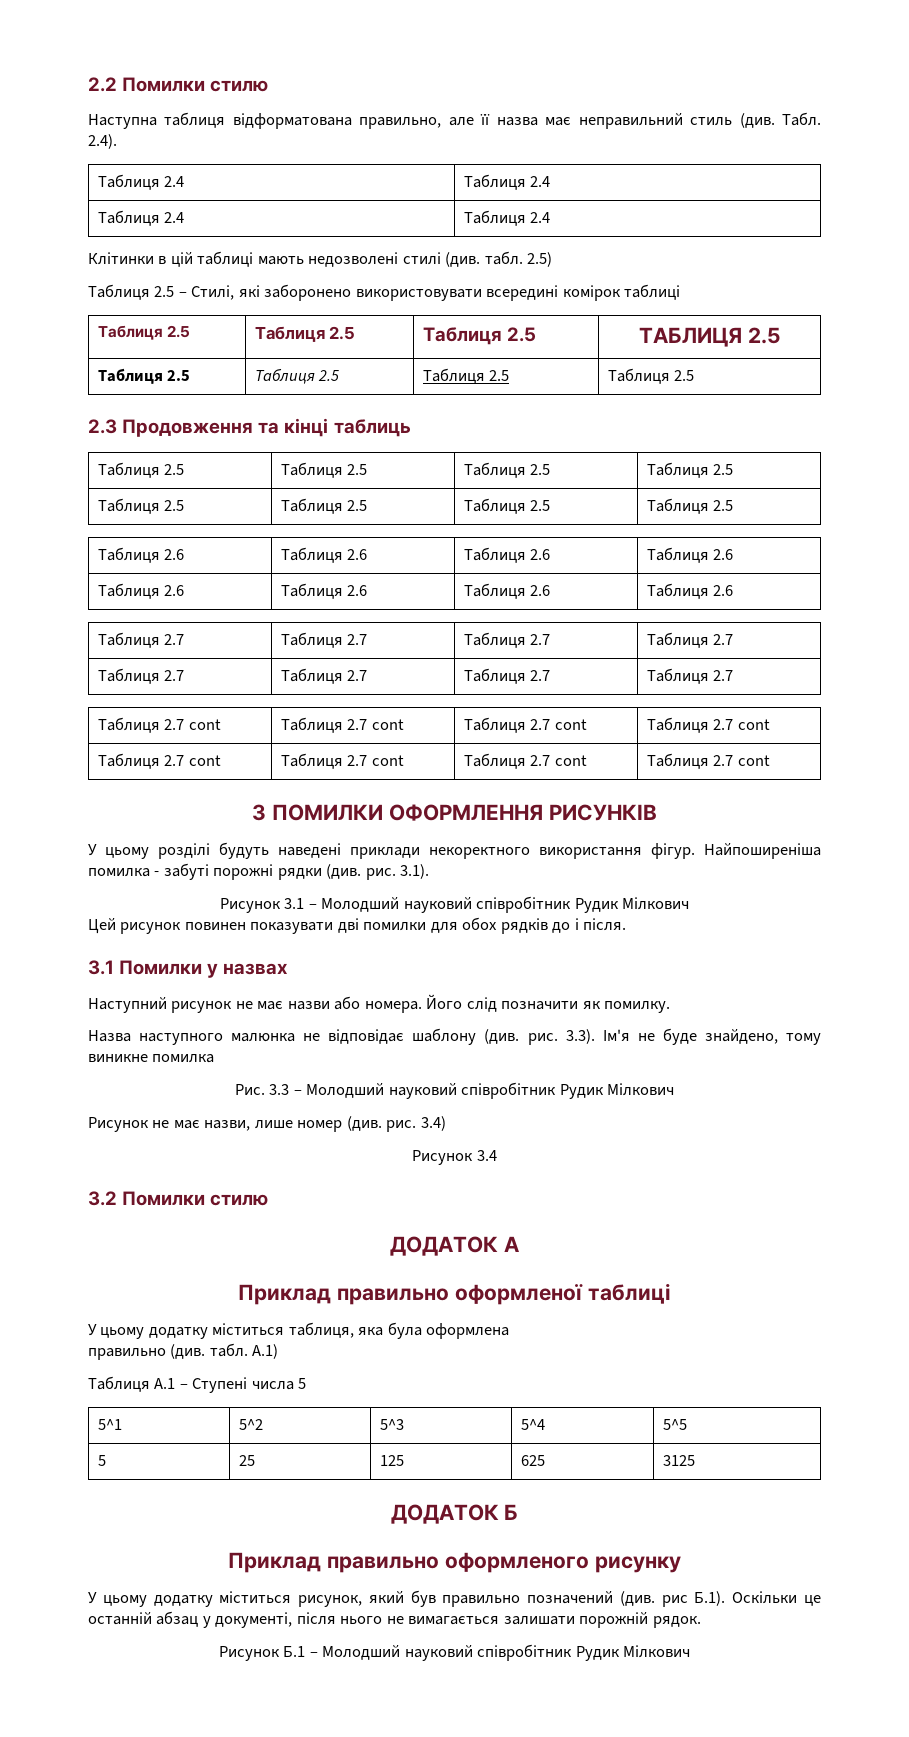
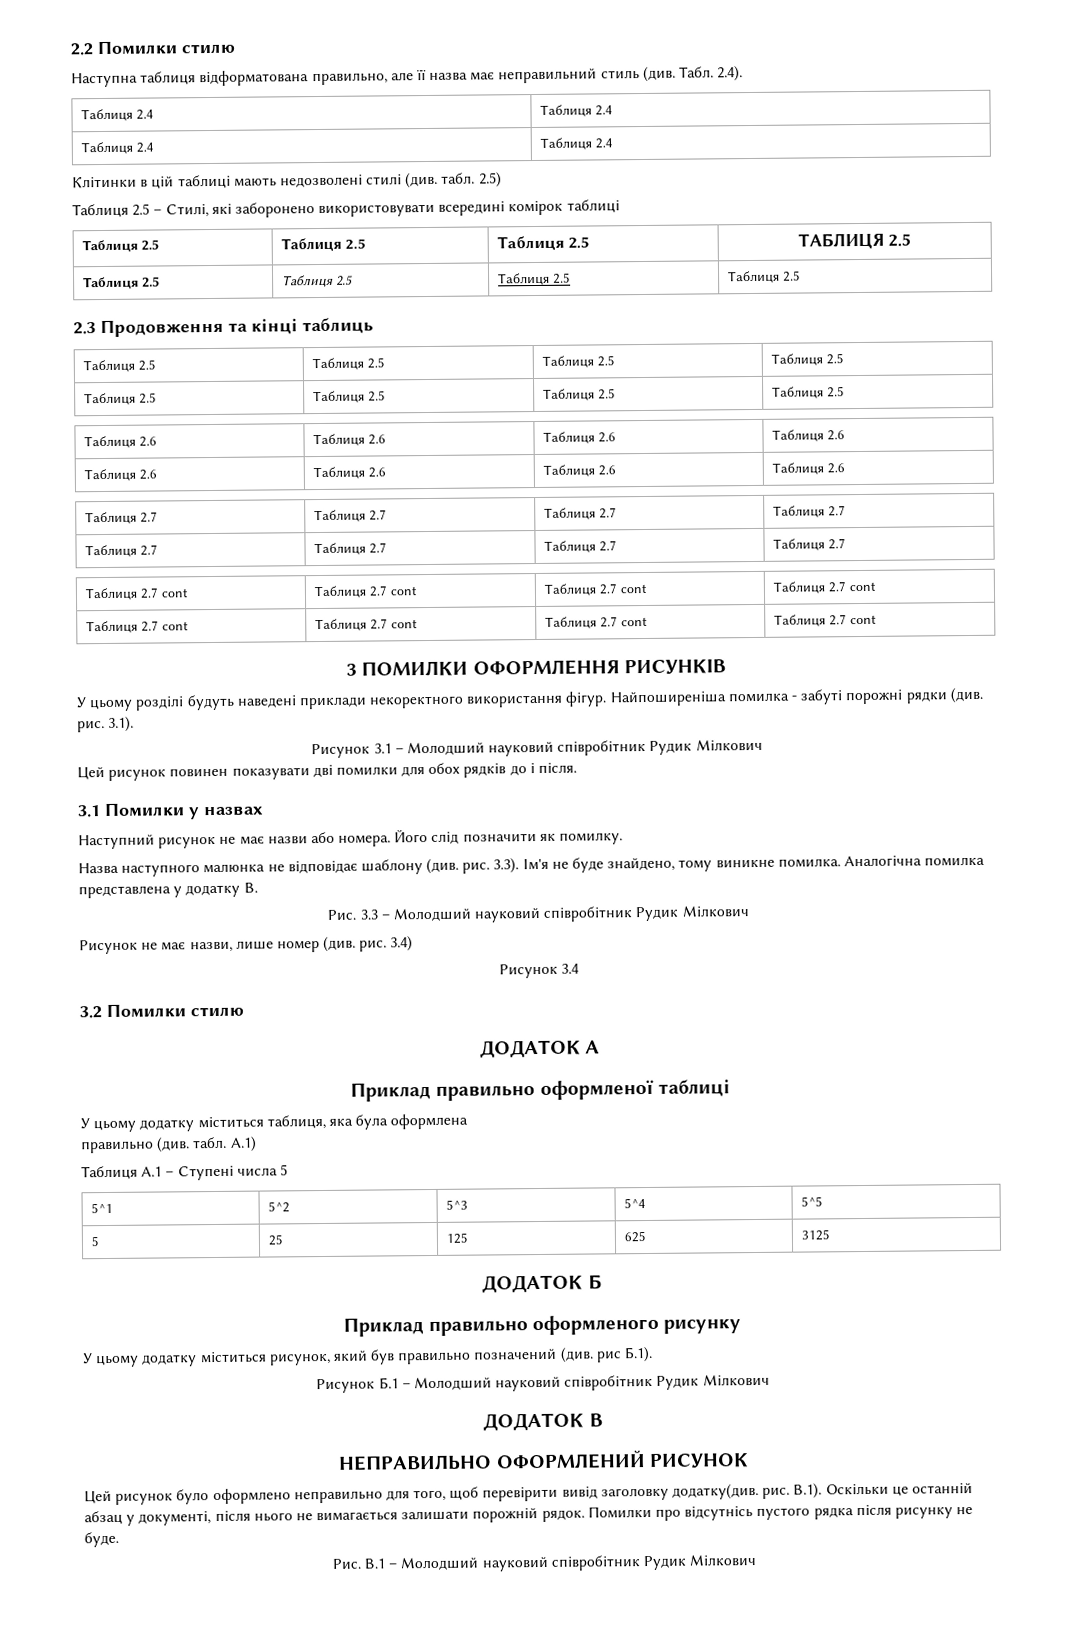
[152,1054,215,1063] помилка -> [777,855,986,868] [78,882,258,899] помилка. Аналогічна помилка представлена у додатку В.
(726, 1598) none -> [316,1373,770,1394] [483,1412,603,1431] [338,1450,749,1471] [84,1483,823,1505] // Рисунок Б.1 – Молодший науковий співробітник Рудик Мілкович // ДОДАТОК В // НЕПРАВИЛЬНО ОФОРМЛЕНИЙ РИСУНОК // Цей рисунок було оформлено неправильно для того, щоб перевірити вивід заголовку додатку(див. рис. В.1).
[218,1646,306,1661] // Рисунок Б.1 -> [587,1504,974,1521] [84,1531,119,1548] [331,1558,386,1569] Помилки про відсутнісь пустого рядка після рисунку не буде. // Рис. В.1

